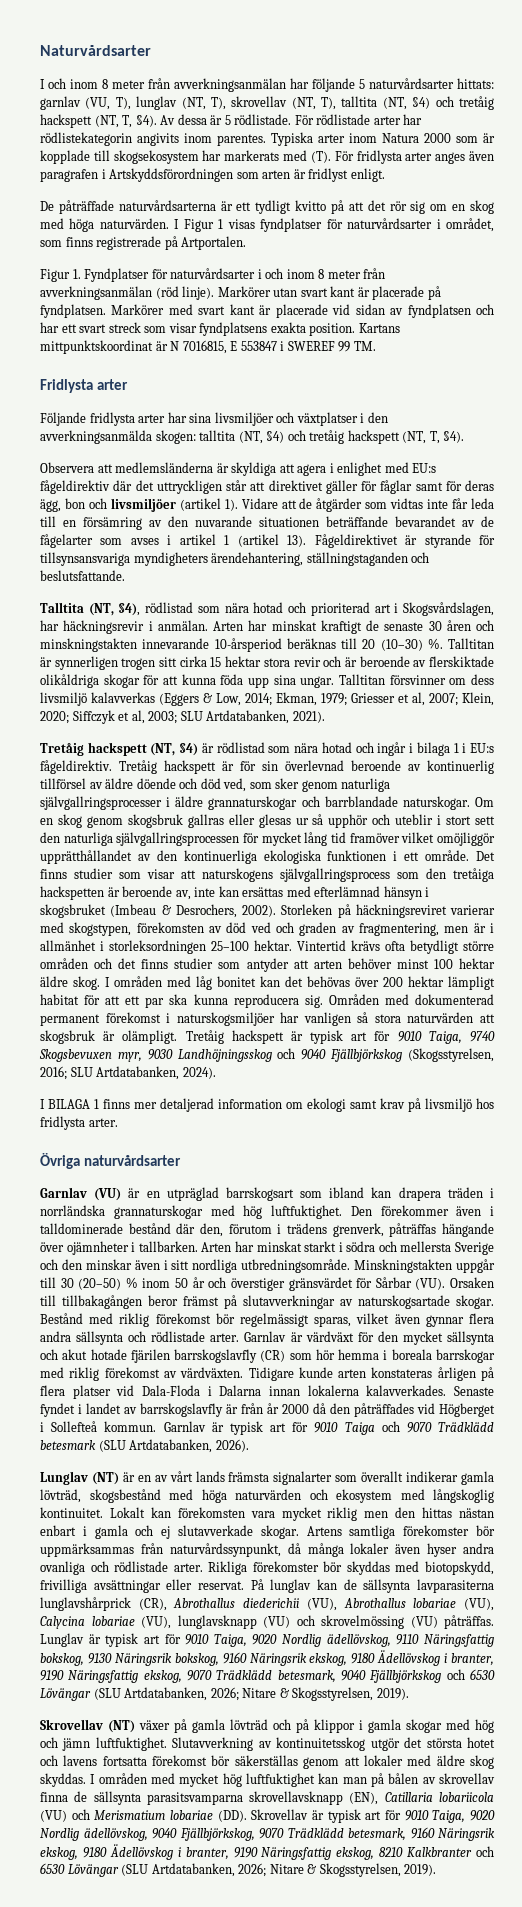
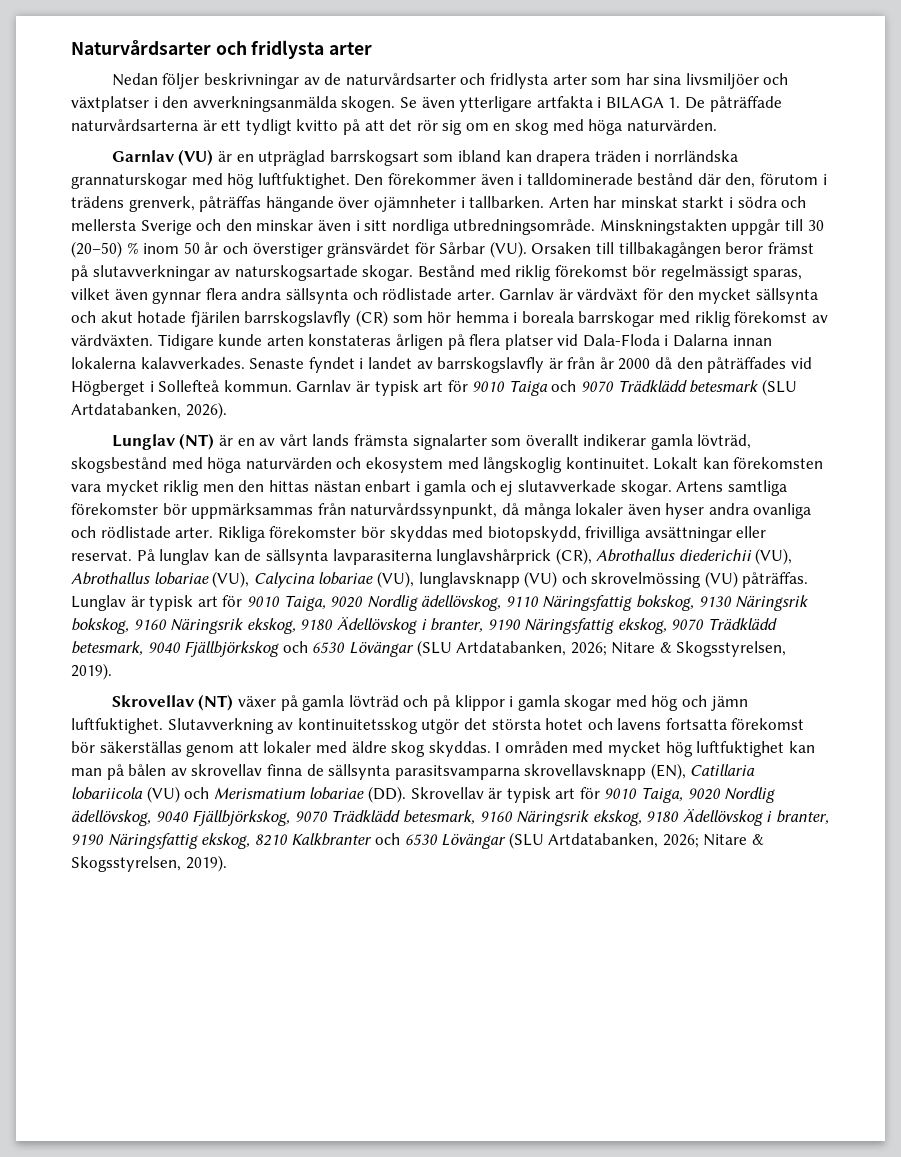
[40,78,494,92] [40,96,494,110] [40,114,423,128] [40,132,495,146] [40,150,494,164] [40,168,385,182] // I och inom 8 meter från avverkningsanmälan har följande 5 naturvårdsarter hittats: garnlav (VU, T), lunglav (NT, T), skrovellav (NT, T), talltita (NT, §4) och tretåig hackspett (NT, T, §4). Av dessa är 5 rödlistade. För rödlistade arter har rödlistekategorin angivits inom parentes. Typiska arter inom Natura 2000 som är kopplade till skogsekosystem har markerats med (T). För fridlysta arter anges även paragrafen i Artskyddsförordningen som arten är fridlyst enligt. // -> [215,40,373,59] [111,73,789,89] [71,96,681,112] och fridlysta arter // Nedan följer beskrivningar av de naturvårdsarter och fridlysta arter som har sina livsmiljöer och växtplatser i den avverkningsanmälda skogen. Se även ytterligare artfakta i BILAGA 1.
[174,218,494,232] [40,236,247,250] [40,268,386,282] [40,286,441,300] [40,304,494,318] [40,322,400,336] [40,340,376,354] [40,379,129,393] [40,412,388,426] [40,430,465,444] [40,462,437,476] [40,480,494,494] [40,498,495,512] [40,516,494,530] [40,534,495,548] [40,552,430,566] [40,570,125,581] [40,602,494,616] [40,620,494,634] [40,638,494,652] [40,656,494,670] [40,674,495,688] [40,692,494,706] [40,710,325,724] [40,742,495,756] [40,760,494,774] [40,778,391,792] [40,796,495,810] [40,814,496,828] [40,832,496,846] [40,850,496,864] [40,868,494,882] [40,886,430,900] [40,904,495,918] [40,922,494,936] [40,940,494,954] [40,958,495,972] [40,976,495,990] [40,994,494,1008] [40,1012,495,1026] [40,1030,496,1044] [39,1048,494,1062] [40,1066,216,1080] [40,1098,494,1112] [40,1116,118,1130] [40,1153,182,1169] I Figur 1 visas fyndplatser för naturvårdsarter i området, som finns registrerade på Artportalen. // Figur 1. Fyndplatser för naturvårdsarter i och inom 8 meter från avverkningsanmälan (röd linje). Markörer utan svart kant är placerade på fyndplatsen. Markörer med svart kant är placerade vid sidan av fyndplatsen och har ett svart streck som visar fyndplatsens exakta position. Kartans mittpunktskoordinat är N 7016815, E 553847 i SWEREF 99 TM. // Fridlysta arter // Följande fridlysta arter har sina livsmiljöer och växtplatser i den avverkningsanmälda skogen: talltita (NT, §4) och tretåig hackspett (NT, T, §4). // Observera att medlemsländerna är skyldiga att agera i enlighet med EU:s fågeldirektiv där det uttryckligen står att direktivet gäller för fåglar samt för deras ägg, bon och livsmiljöer (artikel 1). Vidare att de åtgärder som vidtas inte får leda till en försämring av den nuvarande situationen beträffande bevarandet av de fågelarter som avses i artikel 1 (artikel 13). Fågeldirektivet är styrande för tillsynsansvariga myndigheters ärendehantering, ställningstaganden och beslutsfattande. // Talltita (NT, §4), rödlistad som nära hotad och prioriterad art i Skogsvårdslagen, har häckningsrevir i anmälan. Arten har minskat kraftigt de senaste 30 åren och minskningstakten innevarande 10-årsperiod beräknas till 20 (10–30) %. Talltitan är synnerligen trogen sitt cirka 15 hektar stora revir och är beroende av flerskiktade olikåldriga skogar för att kunna föda upp sina ungar. Talltitan försvinner om dess livsmiljö kalavverkas (Eggers & Low, 2014; Ekman, 1979; Griesser et al, 2007; Klein, 2020; Siffczyk et al, 2003; SLU Artdatabanken, 2021). // Tretåig hackspett (NT, §4) är rödlistad som nära hotad och ingår i bilaga 1 i EU:s fågeldirektiv. Tretåig hackspett är för sin överlevnad beroende av kontinuerlig tillförsel av äldre döende och död ved, som sker genom naturliga självgallringsprocesser i äldre grannaturskogar och barrblandade naturskogar. Om en skog genom skogsbruk gallras eller glesas ur så upphör och uteblir i stort sett den naturliga självgallringsprocessen för mycket lång tid framöver vilket omöjliggör upprätthållandet av den kontinuerliga ekologiska funktionen i ett område. Det finns studier som visar att naturskogens självgallringsprocess som den tretåiga hackspetten är beroende av, inte kan ersättas med efterlämnad hänsyn i skogsbruket (Imbeau & Desrochers, 2002). Storleken på häckningsreviret varierar med skogstypen, förekomsten av död ved och graden av fragmentering, men är i allmänhet i storleksordningen 25–100 hektar. Vintertid krävs ofta betydligt större områden och det finns studier som antyder att arten behöver minst 100 hektar äldre skog. I områden med låg bonitet kan det behövas över 200 hektar lämpligt habitat för att ett par ska kunna reproducera sig. Områden med dokumenterad permanent förekomst i naturskogsmiljöer har vanligen så stora naturvärden att skogsbruk är olämpligt. Tretåig hackspett är typisk art för 9010 Taiga, 9740 Skogsbevuxen myr, 9030 Landhöjningsskog och 9040 Fjällbjörkskog (Skogsstyrelsen, 2016; SLU Artdatabanken, 2024). // I BILAGA 1 finns mer detaljerad information om ekologi samt krav på livsmiljö hos fridlysta arter. // Övriga naturvårdsarter -> (717, 125) none

